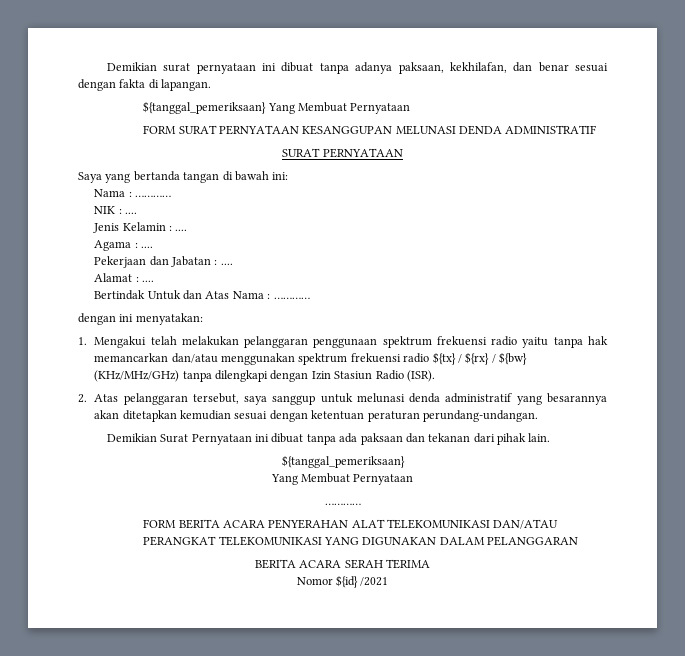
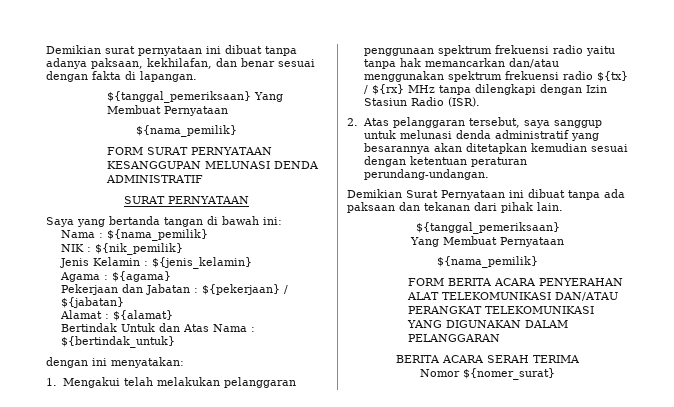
(411, 108) none -> [136,125,237,137] // ${nama_pemilik}
[135,195,172,197] ………… -> [107,229,209,241] ${nama_pemilik}
[125,212,138,214] .... -> [95,243,184,255] ${nik_pemilik}
[175,229,188,231] .... -> [152,257,253,269] ${jenis_kelamin}
[141,246,154,248] .... -> [112,271,172,282] ${agama}
[220,263,233,265] .... -> [202,284,289,295] [61,297,125,308] ${pekerjaan} / ${jabatan}
[142,280,155,282] .... -> [113,310,174,321] ${alamat}
[273,297,310,299] ………… -> [61,336,176,348] ${bertindak_untuk}
[491,352,528,365] [94,370,180,382] / ${bw} (KHz/MHz/GHz) -> [407,85,435,93] MHz
[324,503,361,505] ………… -> [437,256,538,268] ${nama_pemilik}
[336,575,389,588] ${id} /2021 -> [463,368,555,380] ${nomer_surat}

